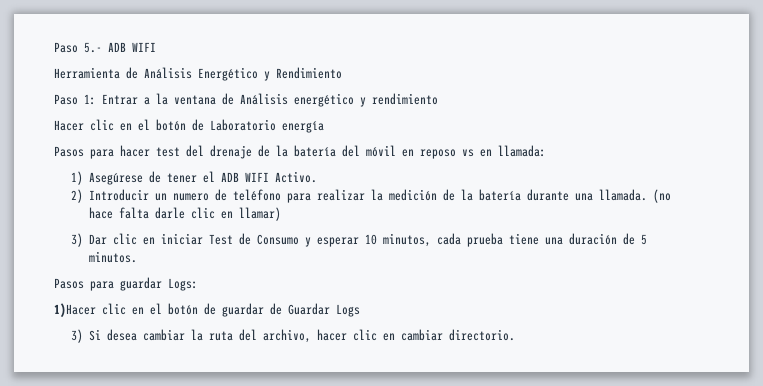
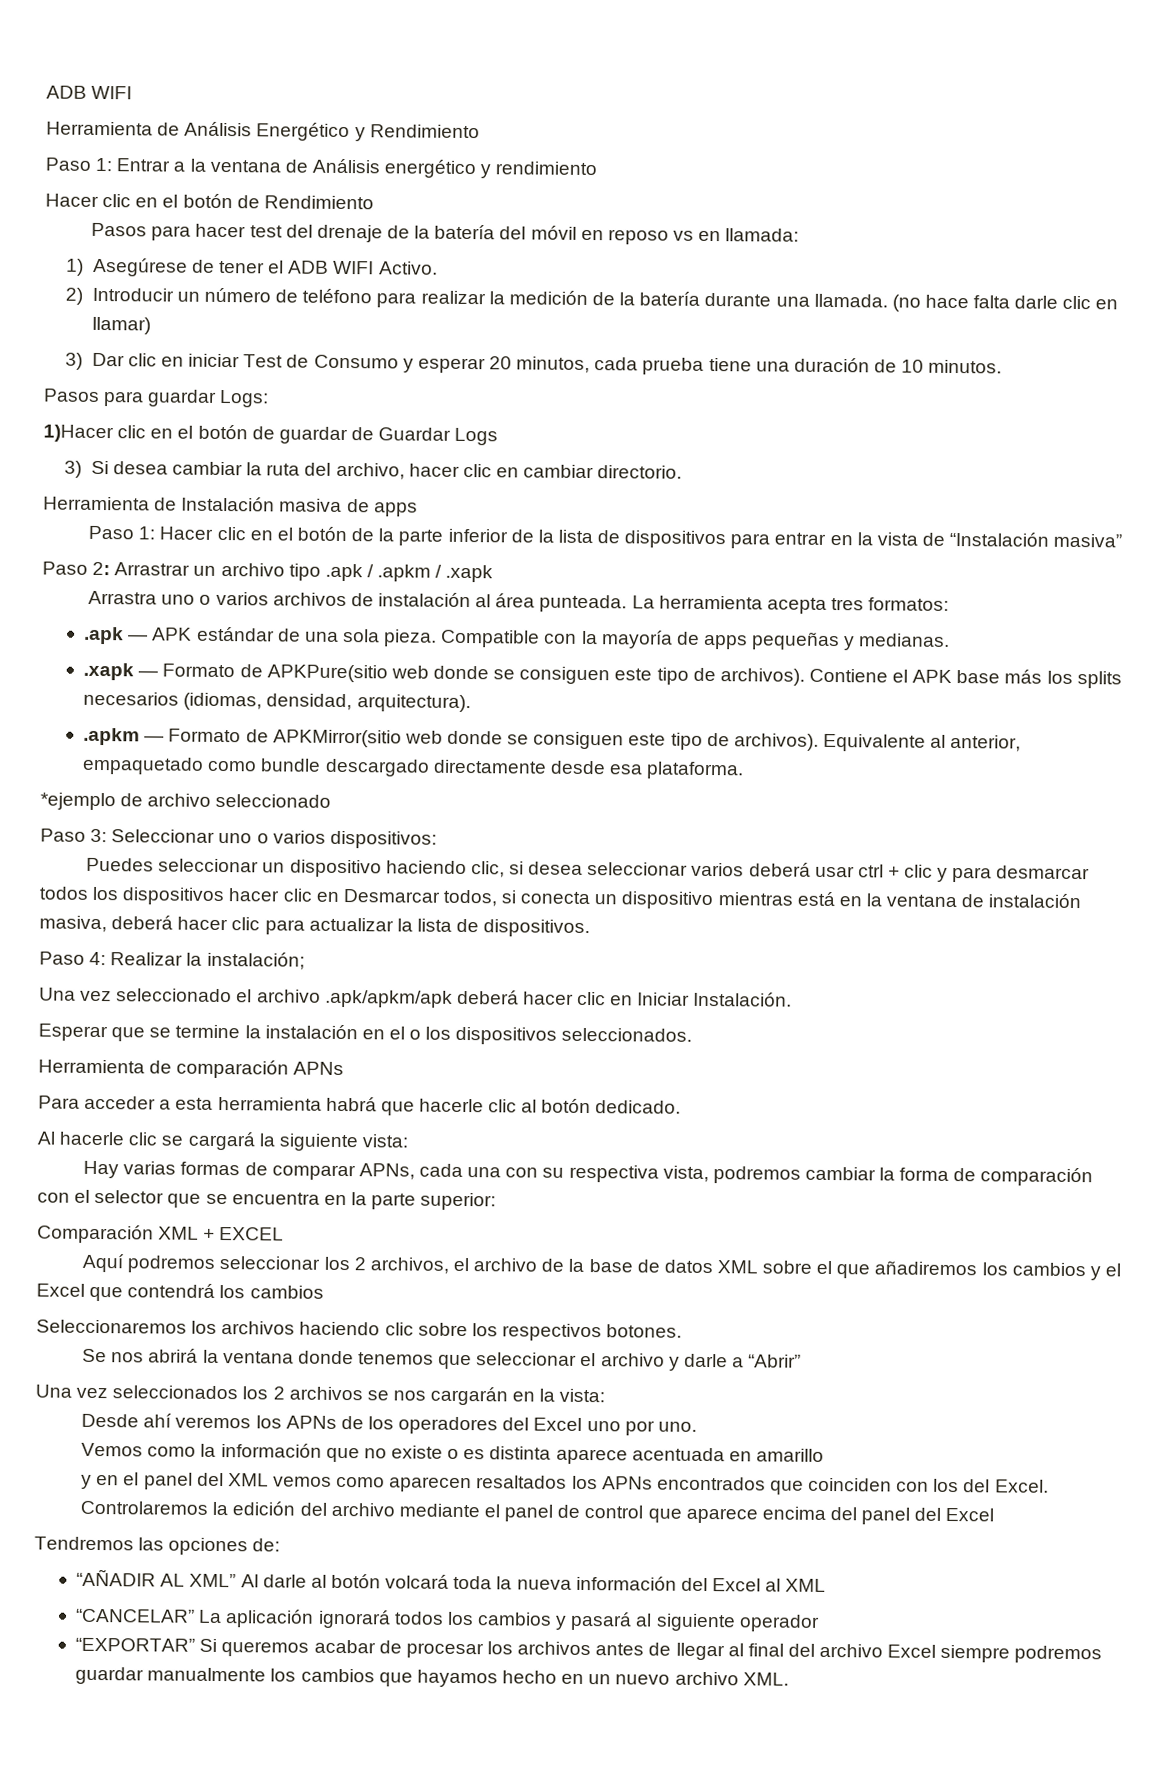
[54,42,102,53] Paso 5.- -> (46, 92) none
[210,119,324,133] Laboratorio energía -> [263,195,374,210] Rendimiento
[173,193,210,201] numero -> [204,287,272,303] número
[365,234,378,245] 10 -> [489,356,513,370] 20
[641,234,648,245] 5 -> [901,359,925,373] 10
(516, 335) none -> [43,496,418,517] [88,525,1123,549] [42,561,494,583] [88,590,950,614] [84,626,951,651] [83,662,1122,689] [83,691,471,713] [83,727,1022,752] [82,756,745,780] [40,792,332,811] [40,828,437,849] [86,857,1091,883] [39,886,1082,910] [39,915,591,938] [39,951,305,970] [39,987,793,1008] [38,1023,693,1045] [38,1059,345,1079] [38,1095,682,1116] [37,1131,408,1152] [83,1160,1094,1187] [37,1189,497,1211] [37,1224,285,1244] [82,1253,1121,1281] [36,1283,324,1302] [36,1319,683,1342] [82,1348,802,1371] [35,1384,606,1406] [81,1413,697,1436] [81,1442,824,1465] [81,1472,1049,1495] [80,1500,995,1525] [34,1536,281,1556] [76,1568,827,1592] [75,1608,820,1632] [75,1637,1103,1664] [75,1666,789,1688] // Herramienta de Instalación masiva de apps // Paso 1: Hacer clic en el botón de la parte inferior de la lista de dispositivos para entrar en la vista de “Instalación masiva” // Paso 2: Arrastrar un archivo tipo .apk / .apkm / .xapk // Arrastra uno o varios archivos de instalación al área punteada. La herramienta acepta tres formatos: // .apk — APK estándar de una sola pieza. Compatible con la mayoría de apps pequeñas y medianas. // .xapk — Formato de APKPure(sitio web donde se consiguen este tipo de archivos). Contiene el APK base más los splits necesarios (idiomas, densidad, arquitectura). // .apkm — Formato de APKMirror(sitio web donde se consiguen este tipo de archivos). Equivalente al anterior, empaquetado como bundle descargado directamente desde esa plataforma. // *ejemplo de archivo seleccionado // Paso 3: Seleccionar uno o varios dispositivos: // Puedes seleccionar un dispositivo haciendo clic, si desea seleccionar varios deberá usar ctrl + clic y para desmarcar todos los dispositivos hacer clic en Desmarcar todos, si conecta un dispositivo mientras está en la ventana de instalación masiva, deberá hacer clic para actualizar la lista de dispositivos. // Paso 4: Realizar la instalación; // Una vez seleccionado el archivo .apk/apkm/apk deberá hacer clic en Iniciar Instalación. // Esperar que se termine la instalación en el o los dispositivos seleccionados. // Herramienta de comparación APNs // Para acceder a esta herramienta habrá que hacerle clic al botón dedicado. // Al hacerle clic se cargará la siguiente vista: // Hay varias formas de comparar APNs, cada una con su respectiva vista, podremos cambiar la forma de comparación con el selector que se encuentra en la parte superior: // Comparación XML + EXCEL // Aquí podremos seleccionar los 2 archivos, el archivo de la base de datos XML sobre el que añadiremos los cambios y el Excel que contendrá los cambios // Seleccionaremos los archivos haciendo clic sobre los respectivos botones. // Se nos abrirá la ventana donde tenemos que seleccionar el archivo y darle a “Abrir” // Una vez seleccionados los 2 archivos se nos cargarán en la vista: // Desde ahí veremos los APNs de los operadores del Excel uno por uno. // Vemos como la información que no existe o es distinta aparece acentuada en amarillo // y en el panel del XML vemos como aparecen resaltados los APNs encontrados que coinciden con los del Excel. // Controlaremos la edición del archivo mediante el panel de control que aparece encima del panel del Excel // Tendremos las opciones de: // “AÑADIR AL XML” Al darle al botón volcará toda la nueva información del Excel al XML // “CANCELAR” La aplicación ignorará todos los cambios y pasará al siguiente operador // “EXPORTAR” Si queremos acabar de procesar los archivos antes de llegar al final del archivo Excel siempre podremos guardar manualmente los cambios que hayamos hecho en un nuevo archivo XML.

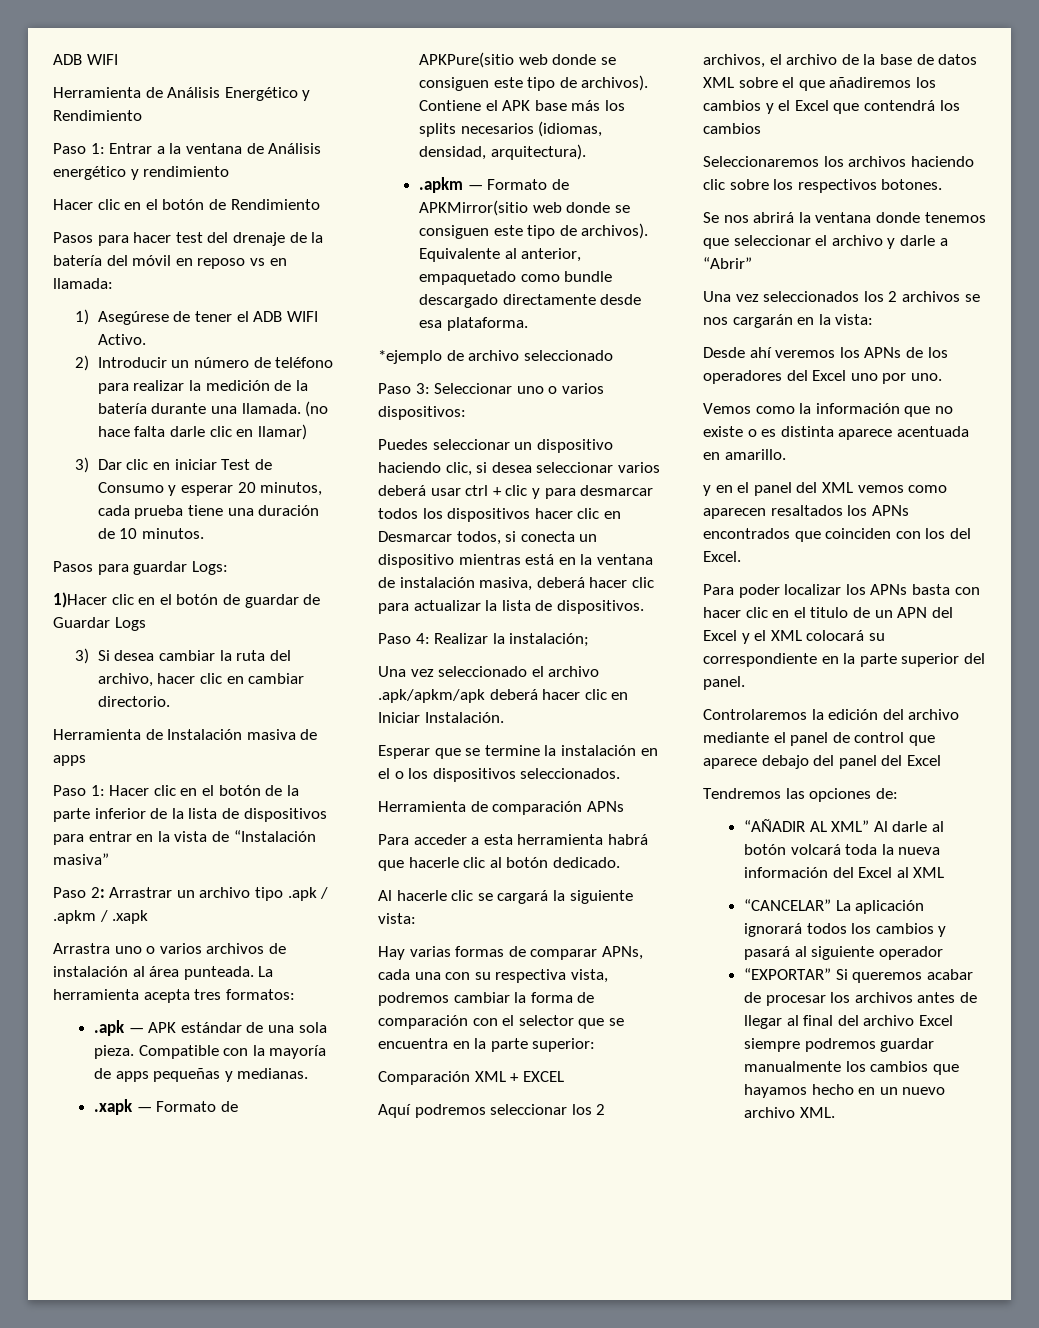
[755,1448,824,1462] amarillo -> [724,449,786,460] amarillo.
(1049, 1486) none -> [703,584,980,598] [703,607,953,618] [703,630,885,644] [703,653,985,667] [703,676,745,690] // Para poder localizar los APNs basta con hacer clic en el titulo de un APN del Excel y el XML colocará su correspondiente en la parte superior del panel.
[761,1506,826,1520] encima -> [761,755,809,769] debajo

